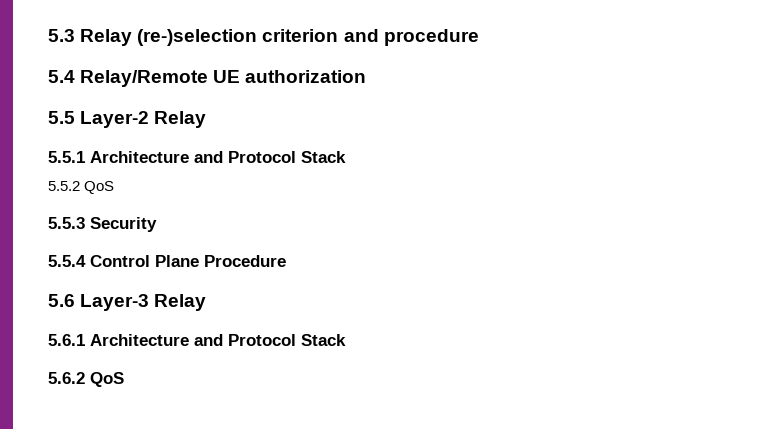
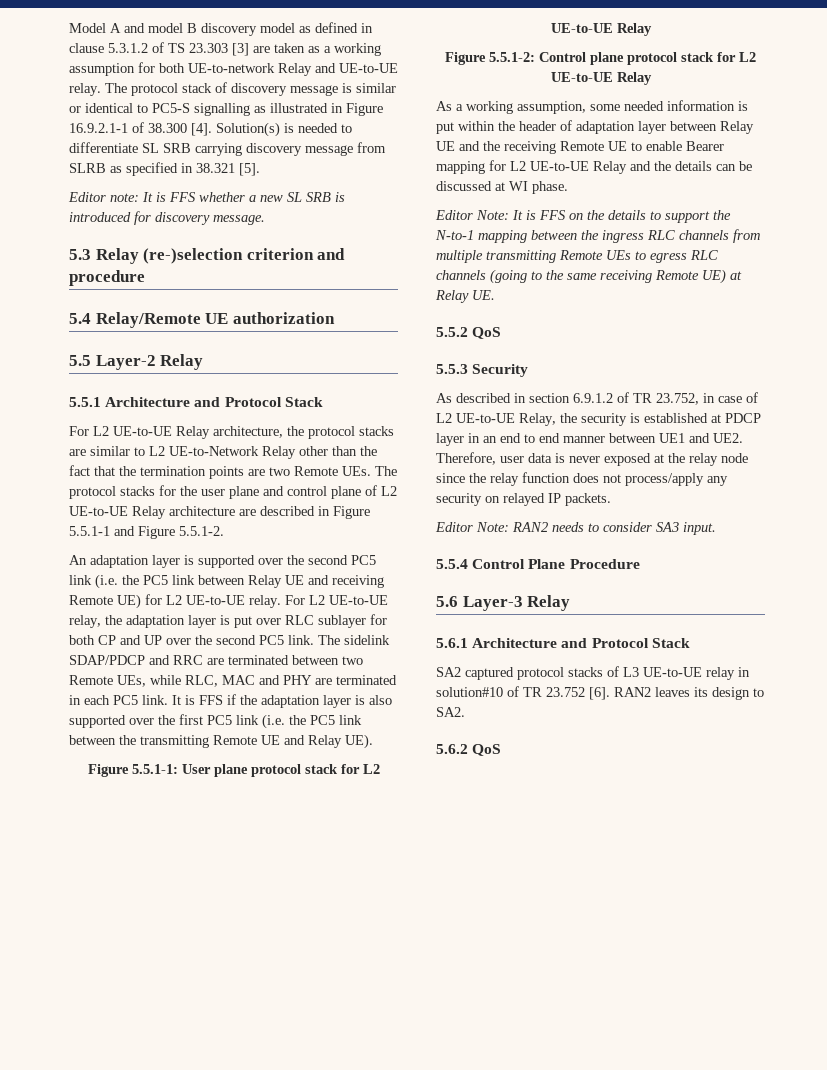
(48, 35) none -> [69,22,373,36] [69,42,381,56] [69,62,398,76] [69,82,396,96] [69,103,383,116] [69,122,352,137] [69,142,386,156] [69,162,260,176] [68,192,345,202] [69,211,265,225] Model A and model B discovery model as defined in clause 5.3.1.2 of TS 23.303 [3] are taken as a working assumption for both UE-to-network Relay and UE-to-UE relay. The protocol stack of discovery message is similar or identical to PC5-S signalling as illustrated in Figure 16.9.2.1-1 of 38.300 [4]. Solution(s) is needed to differentiate SL SRB carrying discovery message from SLRB as specified in 38.321 [5]. // Editor note: It is FFS whether a new SL SRB is introduced for discovery message. //
[48,181,115,194] [48,217,157,232] 5.5.2 QoS // 5.5.3 Security -> [69,426,394,439] [69,446,377,459] [69,465,397,479] [69,485,397,499] [69,506,370,519] [69,526,224,539] [69,555,376,568] [69,574,384,589] [69,594,388,609] [69,614,387,628] [69,635,390,645] [69,655,363,665] [69,675,397,687] [69,694,392,708] [69,714,362,729] [69,734,373,749] [87,764,380,777] [550,23,652,36] [445,52,756,65] [550,72,652,85] [436,100,748,114] [436,120,754,134] [436,141,724,154] [436,160,752,174] [436,181,568,194] [435,210,731,223] [435,229,760,243] [436,250,718,263] [436,269,742,284] [435,290,495,303] [436,327,502,339] [436,364,529,377] [436,392,758,405] [436,413,761,426] [436,433,743,446] [436,452,748,466] [436,472,728,486] [436,493,611,506] [435,522,716,535] For L2 UE-to-UE Relay architecture, the protocol stacks are similar to L2 UE-to-Network Relay other than the fact that the termination points are two Remote UEs. The protocol stacks for the user plane and control plane of L2 UE-to-UE Relay architecture are described in Figure 5.5.1-1 and Figure 5.5.1-2. // An adaptation layer is supported over the second PC5 link (i.e. the PC5 link between Relay UE and receiving Remote UE) for L2 UE-to-UE relay. For L2 UE-to-UE relay, the adaptation layer is put over RLC sublayer for both CP and UP over the second PC5 link. The sidelink SDAP/PDCP and RRC are terminated between two Remote UEs, while RLC, MAC and PHY are terminated in each PC5 link. It is FFS if the adaptation layer is also supported over the first PC5 link (i.e. the PC5 link between the transmitting Remote UE and Relay UE). // Figure 5.5.1-1: User plane protocol stack for L2 UE-to-UE Relay // Figure 5.5.1-2: Control plane protocol stack for L2 UE-to-UE Relay // As a working assumption, some needed information is put within the header of adaptation layer between Relay UE and the receiving Remote UE to enable Bearer mapping for L2 UE-to-UE Relay and the details can be discussed at WI phase. // Editor Note: It is FFS on the details to support the N-to-1 mapping between the ingress RLC channels from multiple transmitting Remote UEs to egress RLC channels (going to the same receiving Remote UE) at Relay UE. // 5.5.2 QoS // 5.5.3 Security // As described in section 6.9.1.2 of TR 23.752, in case of L2 UE-to-UE Relay, the security is established at PDCP layer in an end to end manner between UE1 and UE2. Therefore, user data is never exposed at the relay node since the relay function does not process/apply any security on relayed IP packets. // Editor Note: RAN2 needs to consider SA3 input.
(346, 340) none -> [436,666,750,680] [436,686,764,700] [436,707,465,717] // SA2 captured protocol stacks of L3 UE-to-UE relay in solution#10 of TR 23.752 [6]. RAN2 leaves its design to SA2.

